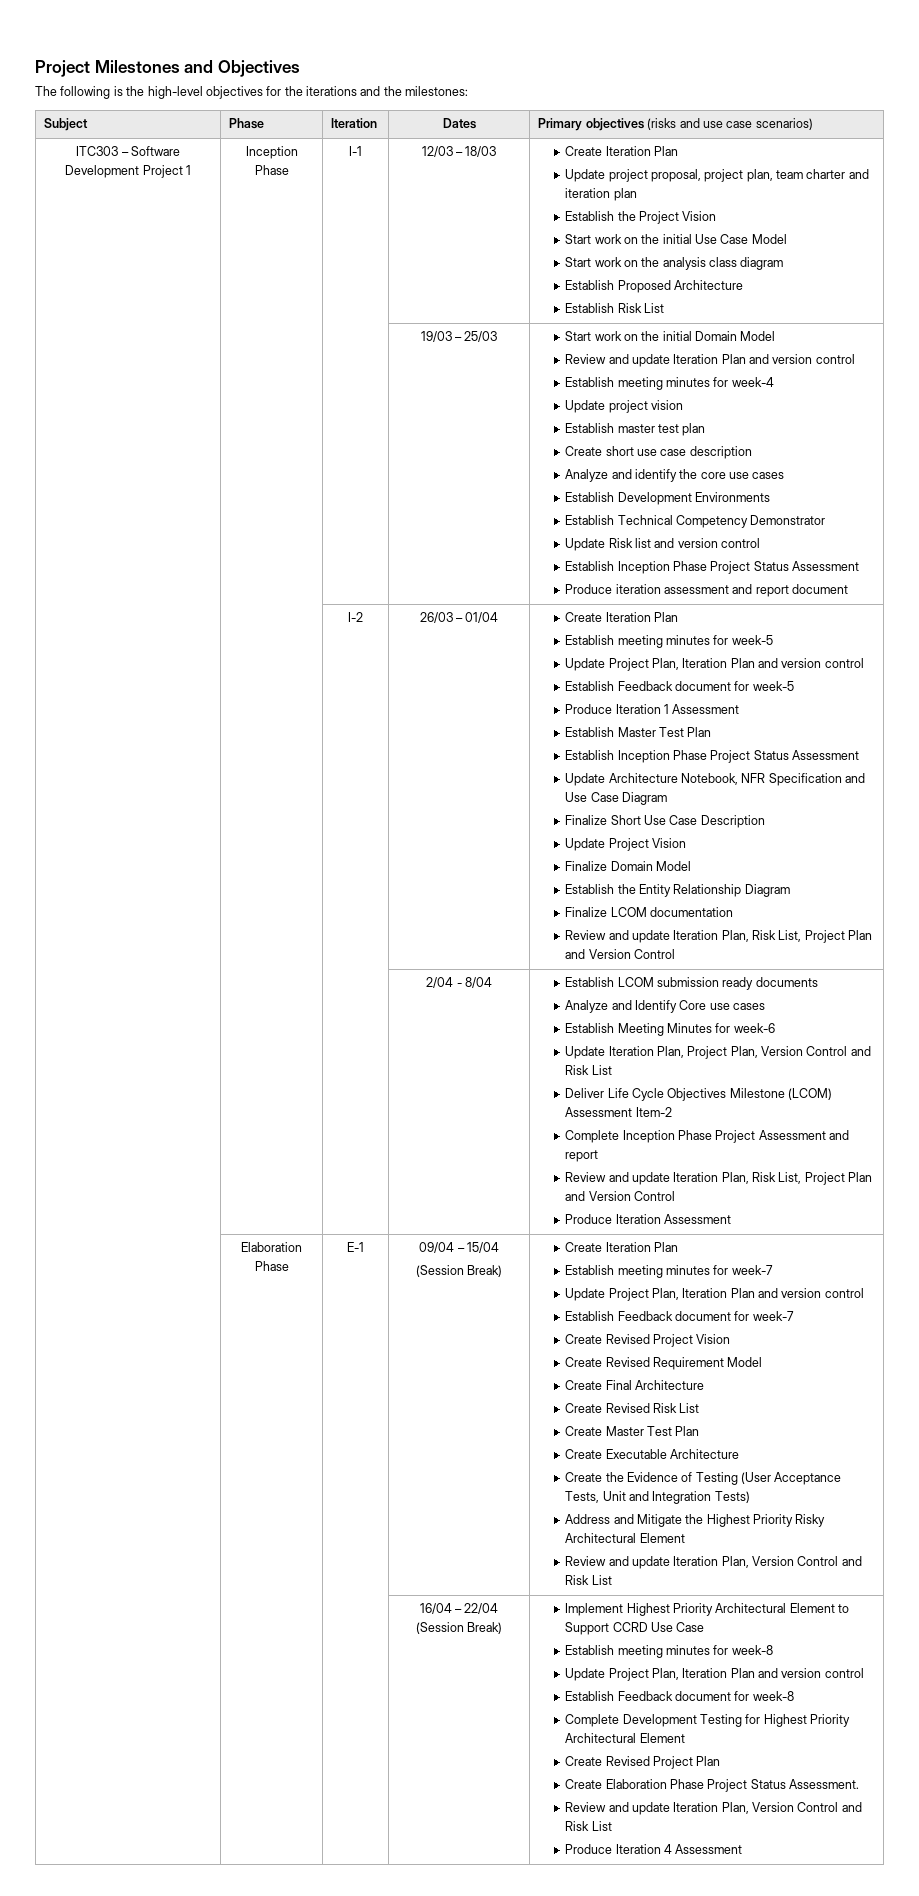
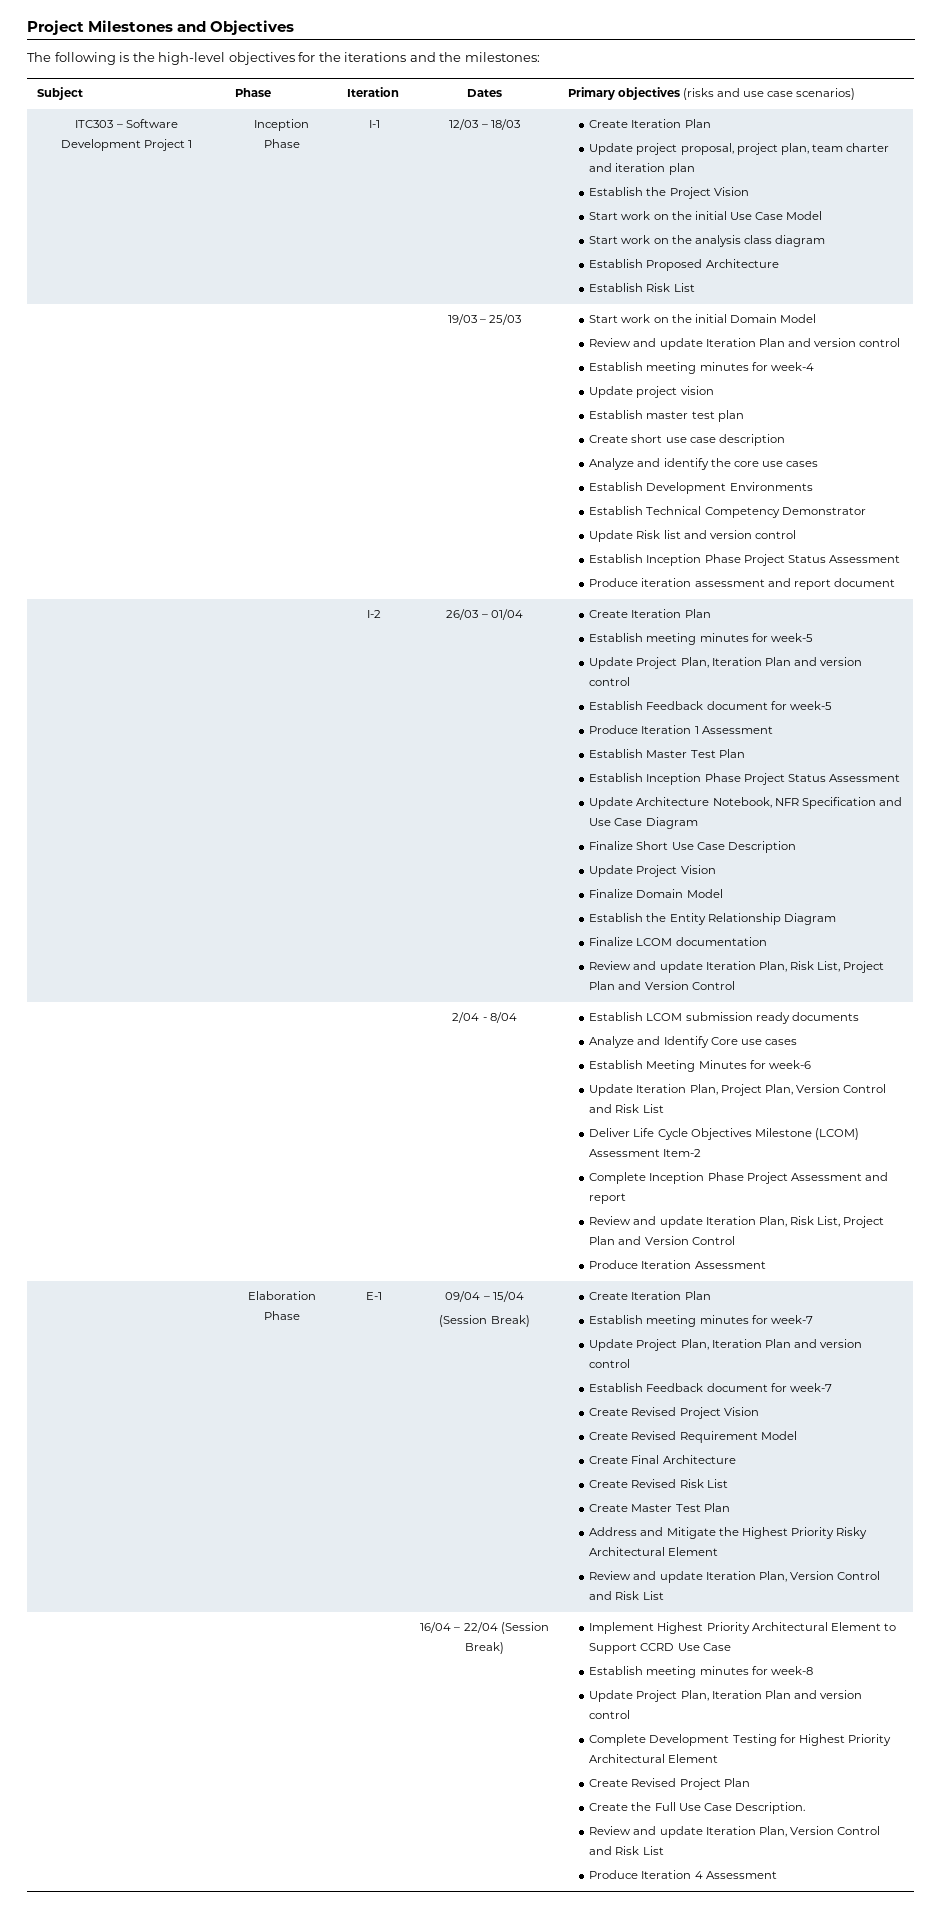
[565,1449,739,1459] [565,1472,842,1485] [565,1491,750,1504] // Create Executable Architecture // Create the Evidence of Testing (User Acceptance Tests, Unit and Integration Tests) -> (730, 1507) none
[565,1691,794,1701] // Establish Feedback document for week-8 -> (631, 1714) none
[605,1779,860,1792] Elaboration Phase Project Status Assessment. -> [631,1802,805,1814] the Full Use Case Description.

